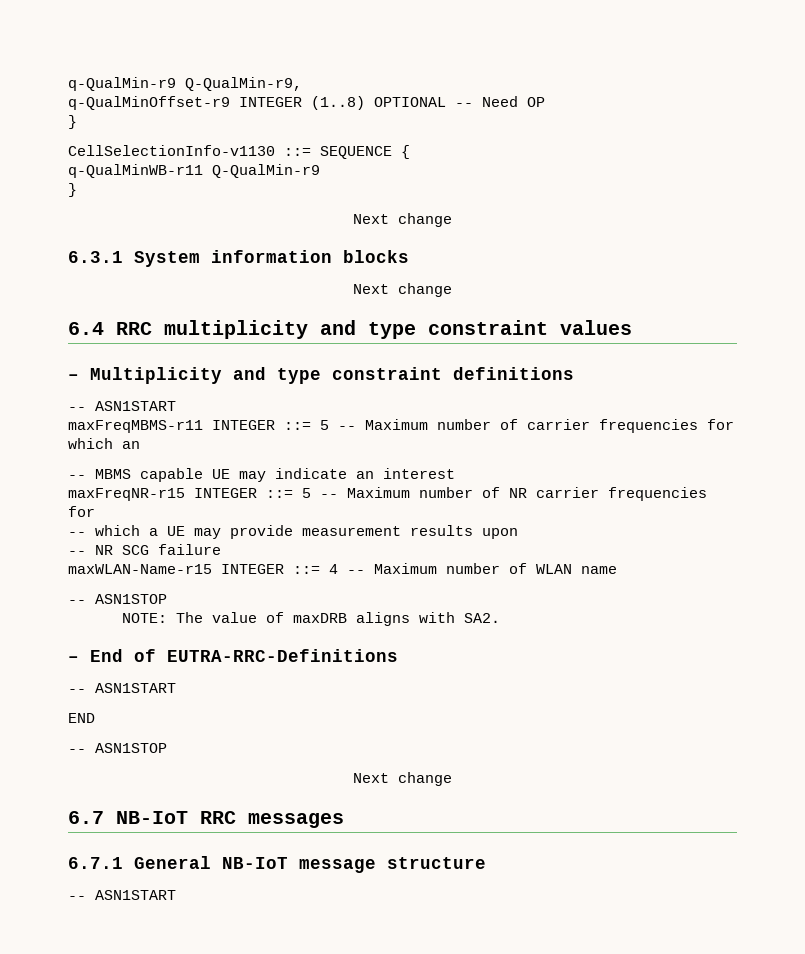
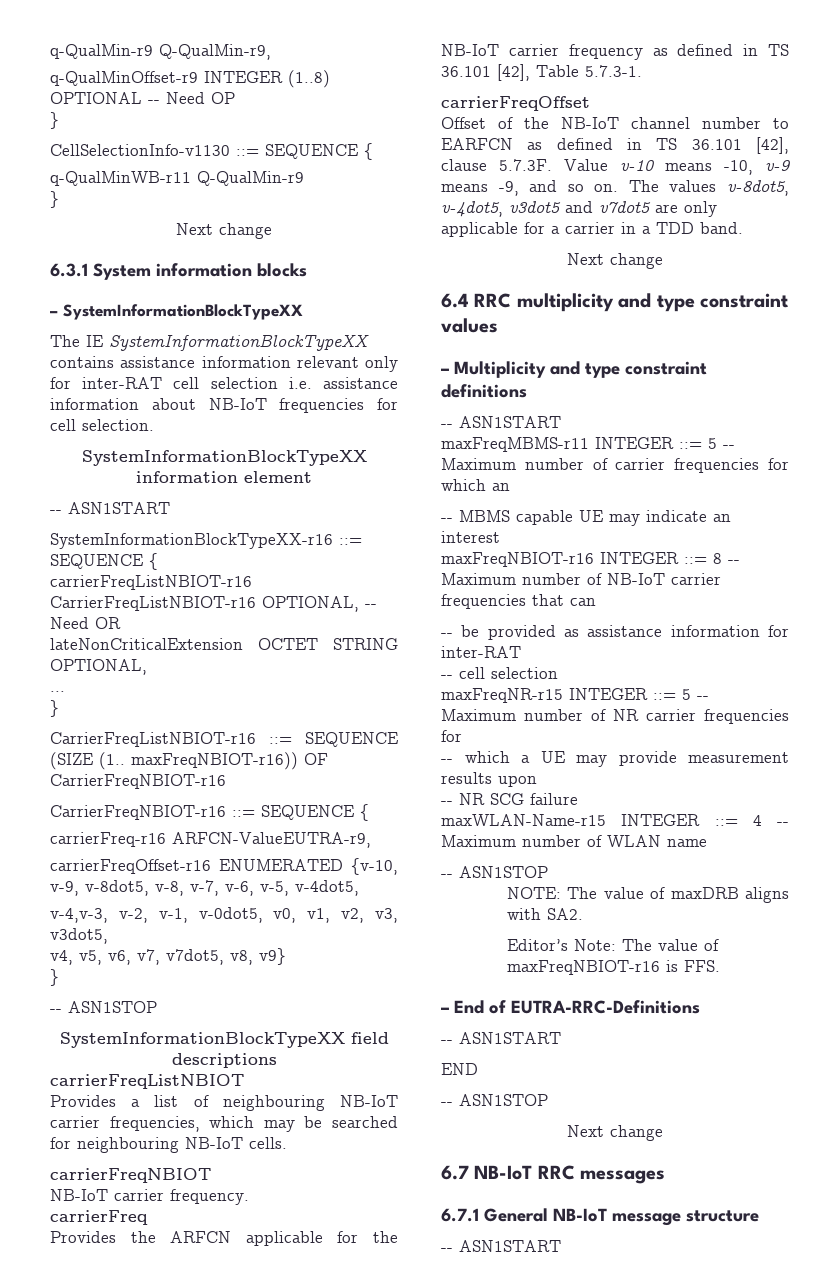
(409, 256) none -> [50,304,303,320] [50,334,369,351] [50,356,398,372] [50,377,398,389] [50,398,398,413] [50,419,154,431] [81,450,367,466] [136,471,312,483] [50,502,170,514] [50,533,362,549] [50,553,158,570] [50,575,252,590] [50,596,377,612] [50,617,121,629] [50,638,398,650] [50,659,147,675] [50,691,65,692] [50,700,59,717] [50,732,398,747] [50,752,328,770] [50,774,226,789] [50,804,369,821] [50,832,371,848] [50,858,398,875] [50,880,359,896] [50,907,398,923] [50,928,108,944] [50,948,286,965] [50,969,59,986] [50,1001,157,1013] [59,1032,389,1048] [171,1053,277,1068] [50,1074,244,1089] [50,1095,398,1111] [50,1116,398,1132] [50,1137,287,1153] [50,1168,211,1183] [50,1189,249,1205] [50,1210,148,1225] [50,1231,398,1246] [441,44,789,60] [441,64,642,81] [441,96,590,111] [441,117,789,129] [441,137,789,154] [441,159,790,175] [441,180,789,196] [441,201,717,217] [441,222,743,237] // – SystemInformationBlockTypeXX // The IE SystemInformationBlockTypeXX contains assistance information relevant only for inter-RAT cell selection i.e. assistance information about NB-IoT frequencies for cell selection. // SystemInformationBlockTypeXX information element // -- ASN1START // SystemInformationBlockTypeXX-r16 ::= SEQUENCE { // carrierFreqListNBIOT-r16 CarrierFreqListNBIOT-r16 OPTIONAL, -- Need OR // lateNonCriticalExtension OCTET STRING OPTIONAL, // ... // } // CarrierFreqListNBIOT-r16 ::= SEQUENCE (SIZE (1.. maxFreqNBIOT-r16)) OF CarrierFreqNBIOT-r16 // CarrierFreqNBIOT-r16 ::= SEQUENCE { // carrierFreq-r16 ARFCN-ValueEUTRA-r9, // carrierFreqOffset-r16 ENUMERATED {v-10, v-9, v-8dot5, v-8, v-7, v-6, v-5, v-4dot5, // v-4,v-3, v-2, v-1, v-0dot5, v0, v1, v2, v3, v3dot5, // v4, v5, v6, v7, v7dot5, v8, v9} // } // -- ASN1STOP // SystemInformationBlockTypeXX field descriptions // carrierFreqListNBIOT // Provides a list of neighbouring NB-IoT carrier frequencies, which may be searched for neighbouring NB-IoT cells. // carrierFreqNBIOT // NB-IoT carrier frequency. // carrierFreq // Provides the ARFCN applicable for the NB-IoT carrier frequency as defined in TS 36.101 [42], Table 5.7.3-1. // carrierFreqOffset // Offset of the NB-IoT channel number to EARFCN as defined in TS 36.101 [42], clause 5.7.3F. Value v-10 means -10, v-9 means -9, and so on. The values v-8dot5, v-4dot5, v3dot5 and v7dot5 are only applicable for a carrier in a TDD band.
(455, 473) none -> [441,552,740,567] [441,573,721,585] [441,594,596,609] [441,625,789,640] [441,646,521,658] [441,667,558,679] // maxFreqNBIOT-r16 INTEGER ::= 8 -- Maximum number of NB-IoT carrier frequencies that can // -- be provided as assistance information for inter-RAT // -- cell selection
(501, 618) none -> [506,939,719,951] [506,960,720,975] // Editor’s Note: The value of maxFreqNBIOT-r16 is FFS.

